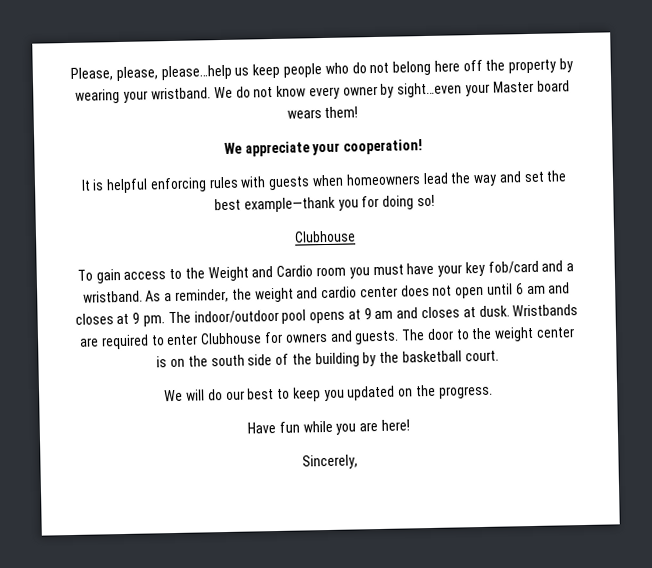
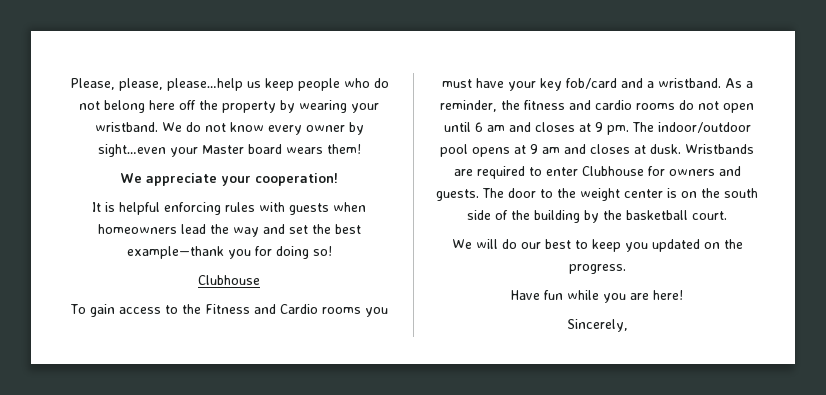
[207,266,249,282] Weight -> [204,304,250,314] Fitness
[316,266,346,277] room -> [321,307,361,314] rooms
[254,287,294,303] weight -> [524,100,565,110] fitness
[359,284,430,298] center does -> [636,100,694,110] rooms do

